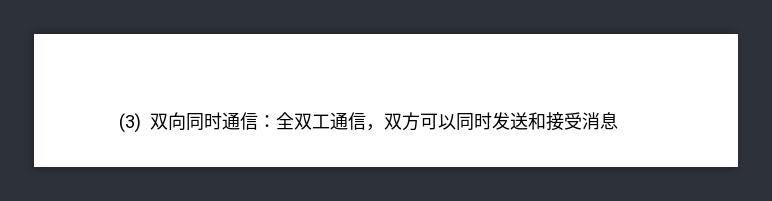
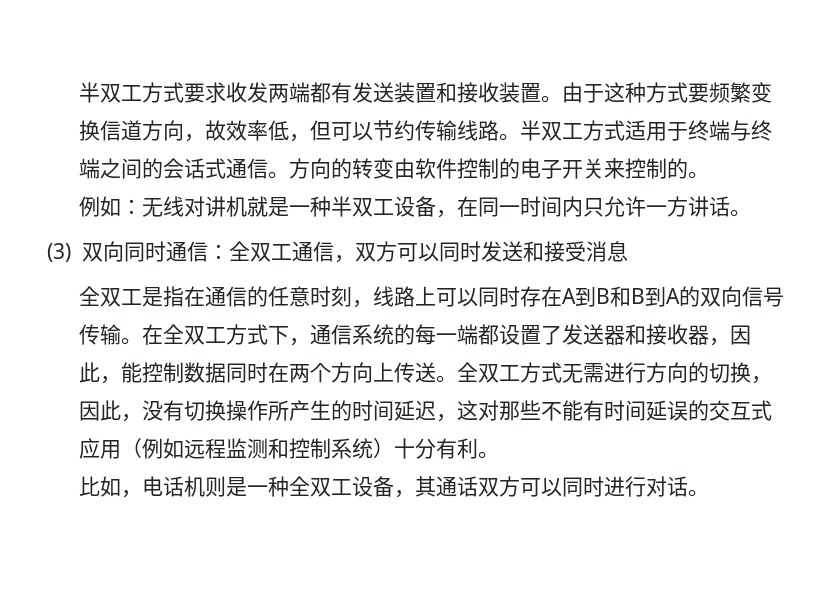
(119, 123) none -> [79,82,773,103] [79,120,773,142] [79,158,710,179] [79,196,752,218] 半双工方式要求收发两端都有发送装置和接收装置。由于这种方式要频繁变换信道方向，故效率低，但可以节约传输线路。半双工方式适用于终端与终端之间的会话式通信。方向的转变由软件控制的电子开关来控制的。 // 例如：无线对讲机就是一种半双工设备，在同一时间内只允许一方讲话。 //
(618, 121) none -> [79,286,785,308] [79,324,752,346] [79,362,773,384] [79,400,773,422] [79,438,500,459] [79,476,710,498] // 全双工是指在通信的任意时刻，线路上可以同时存在A到B和B到A的双向信号传输。在全双工方式下，通信系统的每一端都设置了发送器和接收器，因此，能控制数据同时在两个方向上传送。全双工方式无需进行方向的切换，因此，没有切换操作所产生的时间延迟，这对那些不能有时间延误的交互式应用（例如远程监测和控制系统）十分有利。 // 比如，电话机则是一种全双工设备，其通话双方可以同时进行对话。

